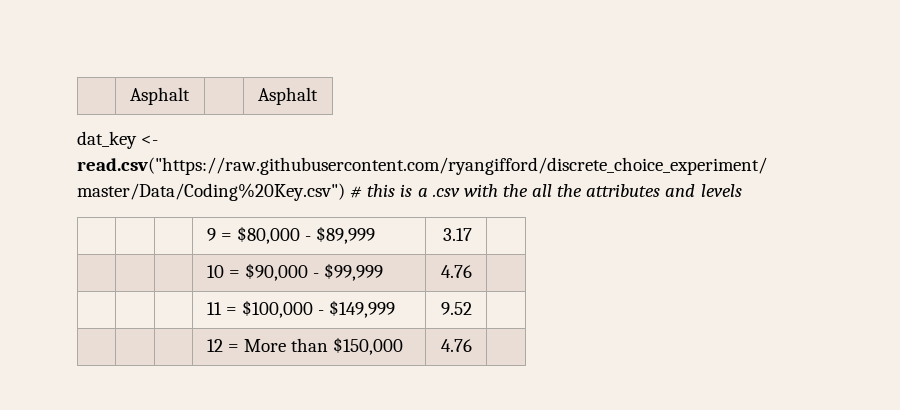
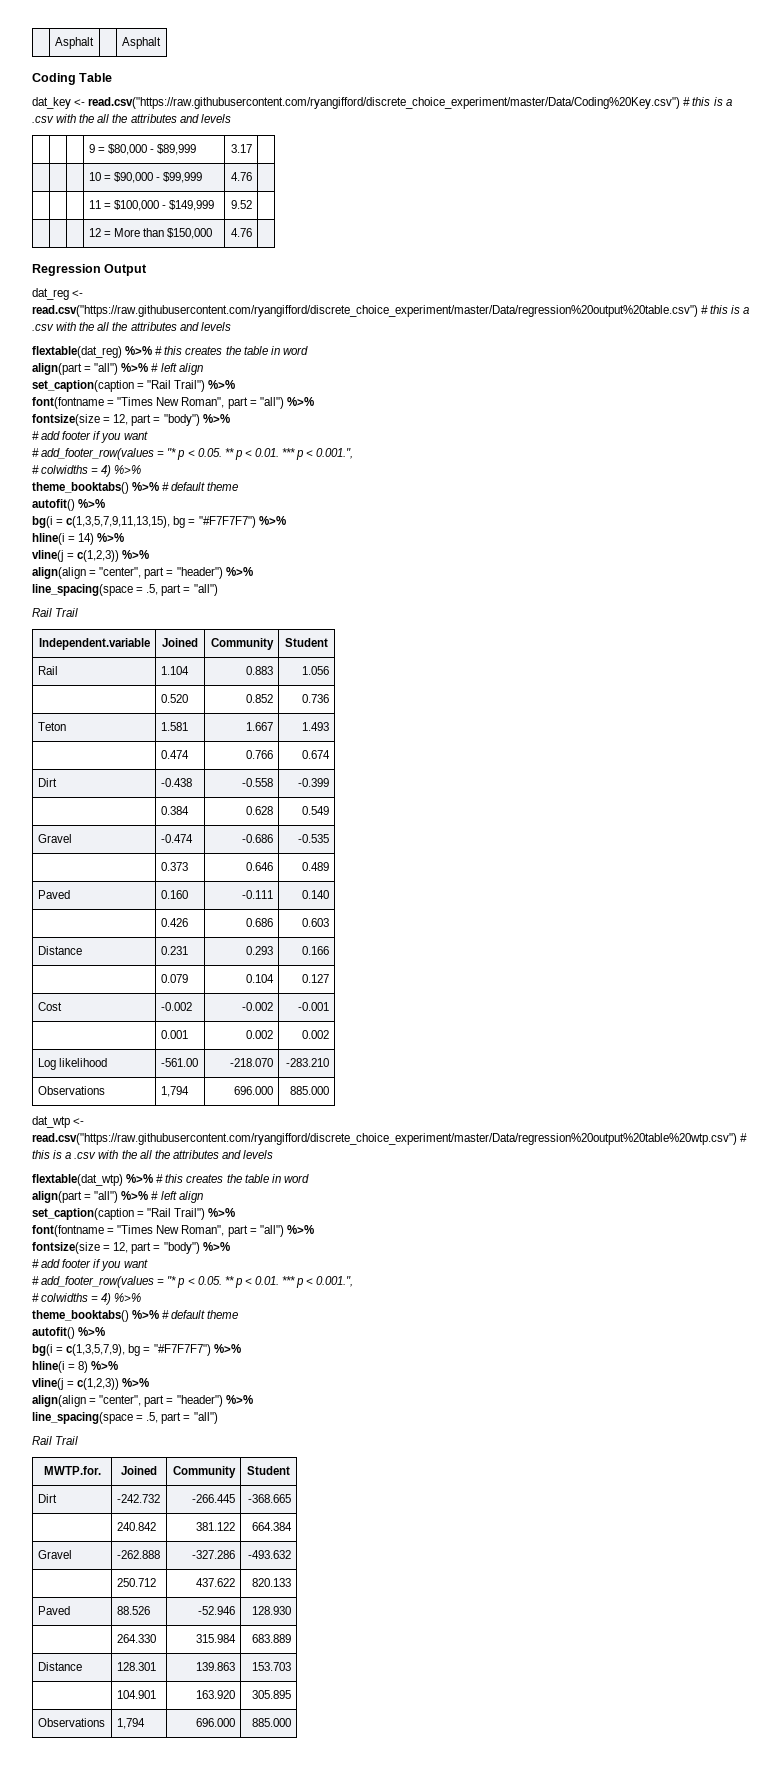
(318, 96) none -> [32,73,113,85] // Coding Table
(473, 345) none -> [32,264,148,276] [32,288,84,300] [32,305,750,317] [32,322,231,331] [32,346,308,358] [32,363,203,375] [32,380,236,392] [32,397,314,409] [32,414,230,426] [32,431,148,443] [32,448,354,460] [32,465,142,477] [32,482,239,494] [32,499,106,511] [32,516,286,528] [32,533,125,545] [32,550,150,562] [32,567,253,579] [32,584,218,596] [32,608,79,617] [38,638,150,650] [162,638,198,647] [210,638,274,650] [285,638,328,647] [37,666,58,675] [160,666,189,675] [246,666,274,675] [302,666,330,675] [160,694,188,703] [246,694,274,703] [302,694,330,703] [37,722,66,731] [160,722,188,731] [246,722,274,731] [302,722,330,731] [160,750,189,759] [246,750,274,759] [302,750,331,759] [37,778,57,787] [160,778,192,787] [242,778,274,787] [298,778,330,787] [160,806,189,815] [246,806,274,815] [302,806,330,815] [37,834,72,843] [160,834,193,843] [242,834,274,843] [298,834,330,843] [160,862,188,871] [246,862,274,871] [302,862,330,871] [37,890,70,899] [160,890,188,899] [242,890,274,899] [302,890,330,899] [160,918,188,927] [246,918,274,927] [302,918,330,927] [37,946,82,955] [160,946,188,955] [246,946,274,955] [302,946,330,955] [160,974,188,983] [246,974,275,983] [302,974,330,983] [37,1002,62,1011] [160,1002,192,1011] [242,1002,274,1011] [298,1002,330,1011] [160,1030,188,1039] [246,1030,274,1039] [302,1030,330,1039] [37,1058,107,1070] [160,1058,198,1067] [230,1058,274,1067] [286,1058,330,1067] [37,1086,105,1095] [160,1086,189,1097] [234,1086,274,1095] [290,1086,330,1095] [32,1116,85,1128] [32,1133,748,1145] [32,1150,274,1159] [32,1174,309,1186] [32,1191,203,1203] [32,1208,236,1220] [32,1225,314,1237] [32,1242,230,1254] [32,1259,148,1271] [32,1276,354,1288] [32,1293,142,1305] [32,1310,239,1322] [32,1327,106,1339] [32,1344,241,1356] [32,1361,119,1373] [32,1378,150,1390] [32,1395,253,1407] [32,1412,218,1424] [32,1436,79,1445] [43,1466,101,1475] [120,1466,157,1475] [172,1466,236,1478] [247,1466,290,1475] [37,1494,57,1503] [116,1494,160,1503] [192,1494,236,1503] [248,1494,292,1503] [116,1522,156,1531] [196,1522,236,1531] [252,1522,293,1531] [37,1550,72,1559] [116,1550,160,1559] [192,1550,236,1559] [248,1550,292,1559] [116,1578,156,1587] [196,1578,236,1587] [252,1578,292,1587] [37,1606,70,1615] [116,1606,150,1615] [198,1606,236,1615] [252,1606,292,1615] [116,1634,156,1643] [196,1634,237,1643] [252,1634,292,1643] [37,1662,82,1671] [116,1662,156,1671] [196,1662,236,1671] [252,1662,292,1671] [116,1690,156,1699] [196,1690,236,1699] [252,1690,292,1699] [37,1718,105,1727] [116,1718,145,1729] [196,1718,236,1727] [252,1718,292,1727] // Regression Output // dat_reg <- read.csv("https://raw.githubusercontent.com/ryangifford/discrete_choice_experiment/master/Data/regression%20output%20table.csv") # this is a .csv with the all the attributes and levels // flextable(dat_reg) %>% # this creates the table in word // align(part = "all") %>% # left align // set_caption(caption = "Rail Trail") %>% // font(fontname = "Times New Roman", part = "all") %>% // fontsize(size = 12, part = "body") %>% // # add footer if you want // # add_footer_row(values = "* p < 0.05. ** p < 0.01. *** p < 0.001.", // # colwidths = 4) %>% // theme_booktabs() %>% # default theme // autofit() %>% // bg(i = c(1,3,5,7,9,11,13,15), bg = "#F7F7F7") %>% // hline(i = 14) %>% // vline(j = c(1,2,3)) %>% // align(align = "center", part = "header") %>% // line_spacing(space = .5, part = "all") // Rail Trail // Independent.variable | Joined | Community | Student // Rail | 1.104 | 0.883 | 1.056 // | 0.520 | 0.852 | 0.736 // Teton | 1.581 | 1.667 | 1.493 // | 0.474 | 0.766 | 0.674 // Dirt | -0.438 | -0.558 | -0.399 // | 0.384 | 0.628 | 0.549 // Gravel | -0.474 | -0.686 | -0.535 // | 0.373 | 0.646 | 0.489 // Paved | 0.160 | -0.111 | 0.140 // | 0.426 | 0.686 | 0.603 // Distance | 0.231 | 0.293 | 0.166 // | 0.079 | 0.104 | 0.127 // Cost | -0.002 | -0.002 | -0.001 // | 0.001 | 0.002 | 0.002 // Log likelihood | -561.00 | -218.070 | -283.210 // Observations | 1,794 | 696.000 | 885.000 // dat_wtp <- read.csv("https://raw.githubusercontent.com/ryangifford/discrete_choice_experiment/master/Data/regression%20output%20table%20wtp.csv") # this is a .csv with the all the attributes and levels // flextable(dat_wtp) %>% # this creates the table in word // align(part = "all") %>% # left align // set_caption(caption = "Rail Trail") %>% // font(fontname = "Times New Roman", part = "all") %>% // fontsize(size = 12, part = "body") %>% // # add footer if you want // # add_footer_row(values = "* p < 0.05. ** p < 0.01. *** p < 0.001.", // # colwidths = 4) %>% // theme_booktabs() %>% # default theme // autofit() %>% // bg(i = c(1,3,5,7,9), bg = "#F7F7F7") %>% // hline(i = 8) %>% // vline(j = c(1,2,3)) %>% // align(align = "center", part = "header") %>% // line_spacing(space = .5, part = "all") // Rail Trail // MWTP.for. | Joined | Community | Student // Dirt | -242.732 | -266.445 | -368.665 // | 240.842 | 381.122 | 664.384 // Gravel | -262.888 | -327.286 | -493.632 // | 250.712 | 437.622 | 820.133 // Paved | 88.526 | -52.946 | 128.930 // | 264.330 | 315.984 | 683.889 // Distance | 128.301 | 139.863 | 153.703 // | 104.901 | 163.920 | 305.895 // Observations | 1,794 | 696.000 | 885.000

